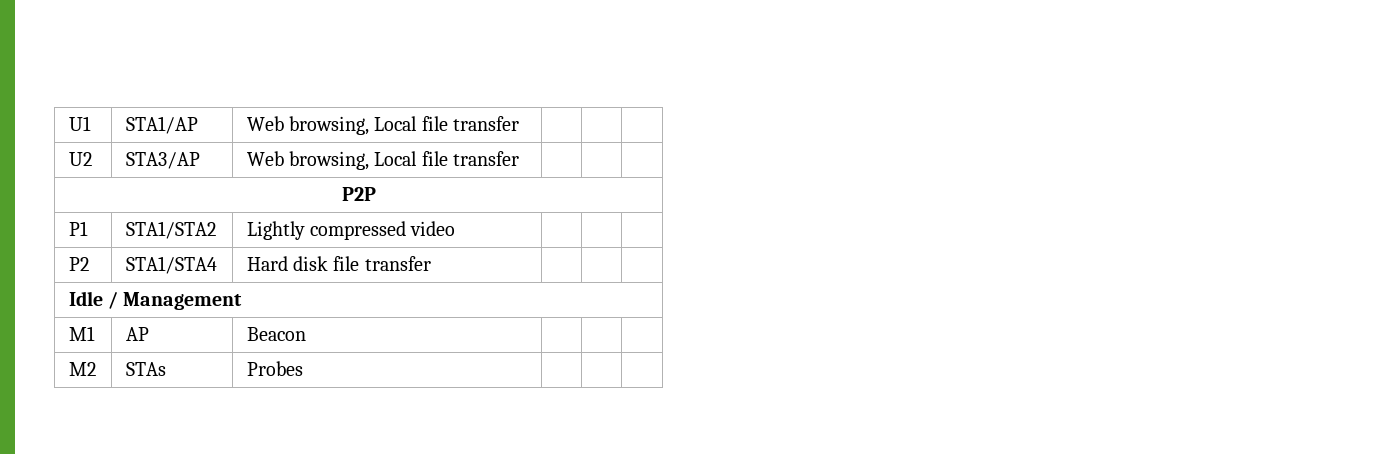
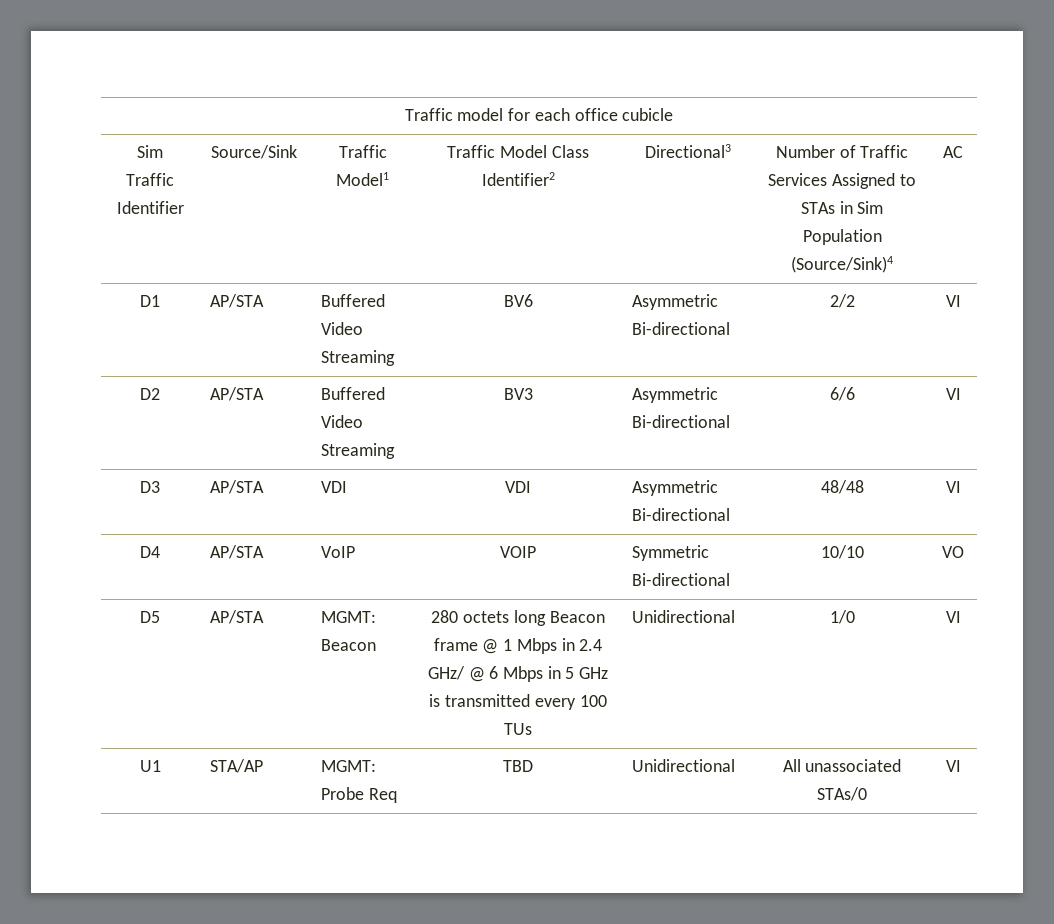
[68,116,91,131] [125,116,198,134] [246,116,520,135] [68,152,92,166] [125,152,200,169] [246,151,520,170] [341,187,376,201] [68,221,88,236] [125,221,216,239] [246,221,456,240] [68,257,89,271] [125,256,217,274] [246,256,431,271] [68,291,243,310] [68,326,95,341] [125,327,149,341] [246,327,306,341] [68,362,96,376] [125,362,166,376] [246,361,303,376] U1 | STA1/AP | Web browsing, Local file transfer | | | // U2 | STA3/AP | Web browsing, Local file transfer | | | // P2P // P1 | STA1/STA2 | Lightly compressed video | | | // P2 | STA1/STA4 | Hard disk file transfer | | | // Idle / Management // M1 | AP | Beacon | | | // M2 | STAs | Probes | | | -> [404,108,674,121] [137,145,163,158] [126,173,174,186] [116,201,184,214] [211,145,297,159] [338,145,387,158] [336,172,389,186] [447,145,589,158] [481,172,555,186] [644,144,731,158] [775,145,909,158] [768,173,916,189] [800,201,884,214] [802,229,882,245] [791,256,893,273] [943,146,963,158] [140,295,160,307] [210,294,265,308] [321,294,386,307] [321,322,364,335] [321,350,396,366] [503,294,533,307] [632,294,719,310] [632,322,731,335] [829,294,855,308] [945,295,961,307] [140,388,160,400] [210,387,265,401] [321,387,386,400] [321,415,364,428] [321,443,396,459] [503,388,533,400] [632,387,719,403] [632,415,731,428] [829,387,855,401] [945,388,961,400] [140,481,160,493] [210,480,265,494] [321,481,348,493] [505,481,531,493] [632,480,719,496] [632,508,731,521] [820,480,864,494] [945,481,961,493] [140,546,160,558] [210,545,265,559] [321,546,356,558] [500,546,536,558] [632,545,710,561] [632,573,731,586] [820,545,864,559] [942,546,964,558] [140,611,160,623] [210,610,265,624] [321,611,377,623] [321,639,377,651] [431,610,605,626] [433,638,603,654] [427,666,609,682] [429,694,607,710] [504,723,532,735] [632,610,736,623] [829,610,855,624] [945,611,961,623] [139,760,161,772] [210,759,264,773] [321,760,377,772] [321,787,397,803] [503,760,533,772] [632,759,736,772] [782,759,902,772] [817,787,867,801] [945,760,961,772] Traffic model for each office cubicle // Sim Traffic Identifier | Source/Sink | Traffic Model1 | Traffic Model Class Identifier2 | Directional3 | Number of Traffic Services Assigned to STAs in Sim Population (Source/Sink)4 | AC // D1 | AP/STA | Buffered Video Streaming | BV6 | Asymmetric Bi-directional | 2/2 | VI // D2 | AP/STA | Buffered Video Streaming | BV3 | Asymmetric Bi-directional | 6/6 | VI // D3 | AP/STA | VDI | VDI | Asymmetric Bi-directional | 48/48 | VI // D4 | AP/STA | VoIP | VOIP | Symmetric Bi-directional | 10/10 | VO // D5 | AP/STA | MGMT: Beacon | 280 octets long Beacon frame @ 1 Mbps in 2.4 GHz/ @ 6 Mbps in 5 GHz is transmitted every 100 TUs | Unidirectional | 1/0 | VI // U1 | STA/AP | MGMT: Probe Req | TBD | Unidirectional | All unassociated STAs/0 | VI

